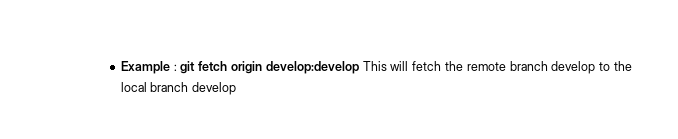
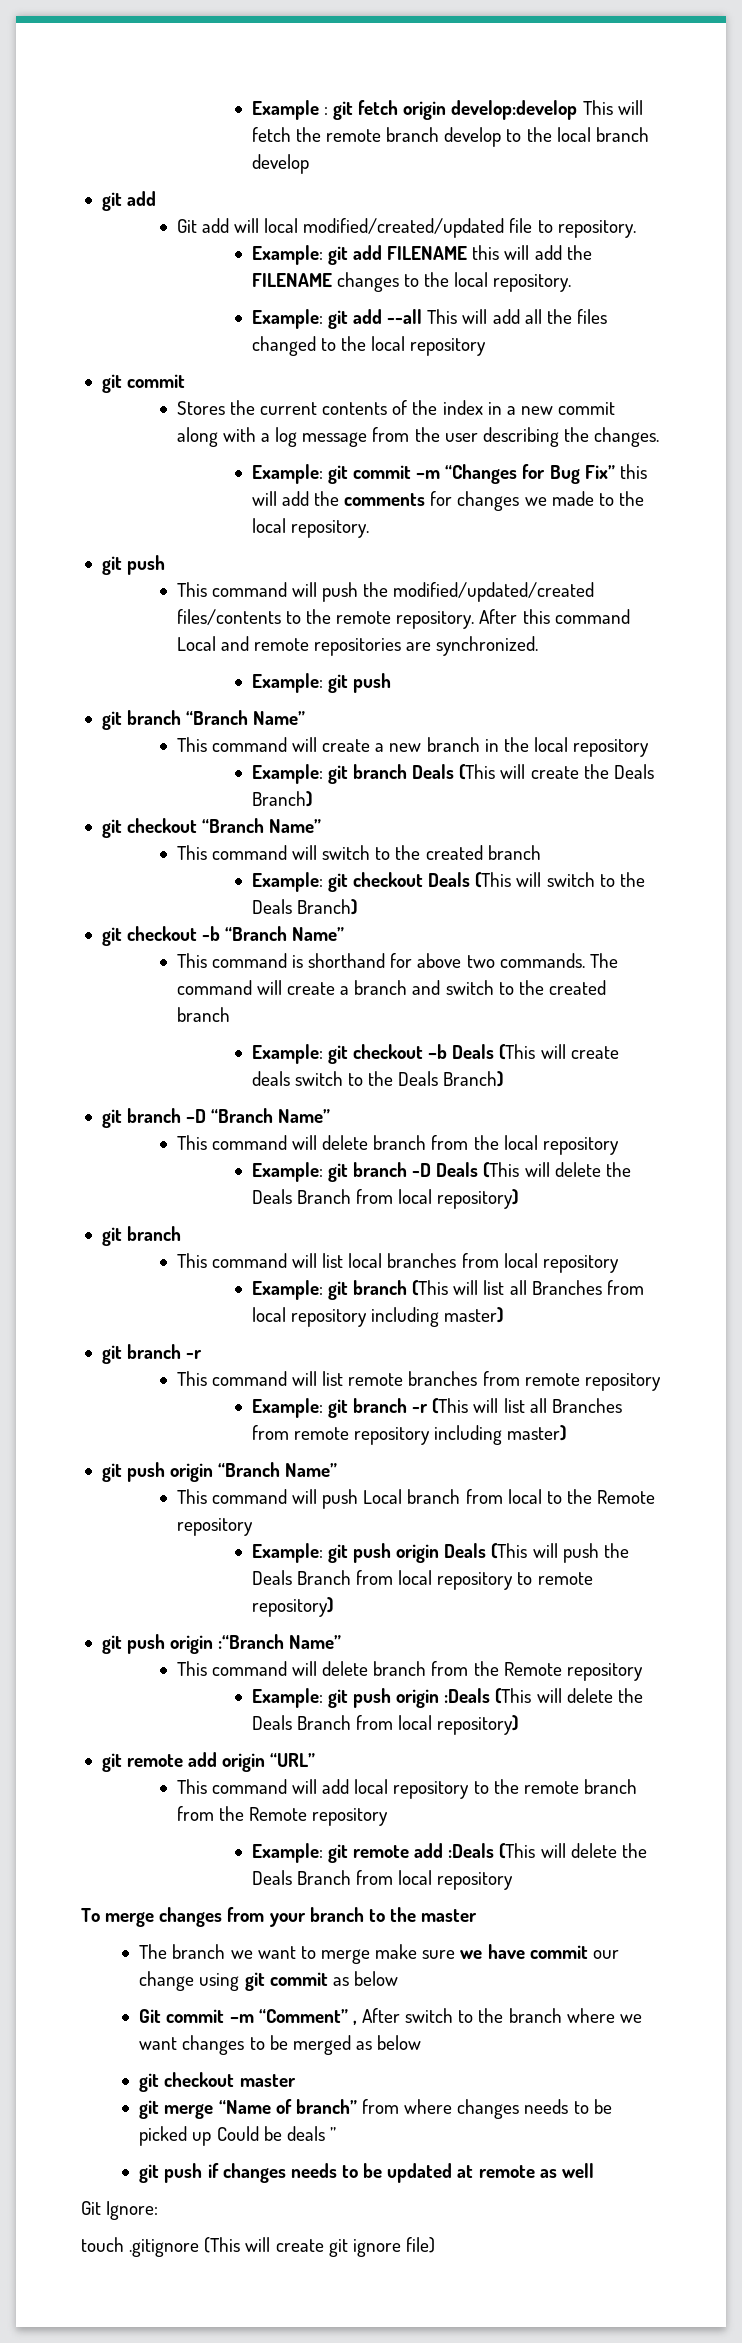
(236, 88) none -> [101,191,157,211] [176,218,636,238] [251,245,592,265] [251,272,572,292] [251,309,607,329] [251,336,487,356] [101,374,186,393] [176,400,616,415] [176,427,660,447] [251,464,647,484] [251,491,644,511] [251,518,369,538] [101,555,166,575] [176,582,595,602] [176,609,630,629] [176,636,539,656] [251,673,392,693] [101,710,306,730] [176,737,650,757] [251,764,654,784] [251,791,312,807] [101,818,322,838] [176,845,541,860] [251,872,645,892] [251,899,357,915] [101,926,345,946] [176,953,618,968] [176,980,606,995] [176,1007,230,1022] [251,1044,619,1064] [251,1071,504,1087] [101,1108,331,1128] [176,1135,619,1155] [251,1162,631,1182] [251,1189,519,1209] [101,1226,182,1246] [176,1253,619,1273] [251,1280,644,1300] [251,1307,504,1327] [101,1344,203,1364] [176,1371,661,1391] [251,1398,622,1418] [251,1425,567,1445] [101,1462,338,1482] [176,1489,656,1509] [176,1518,253,1536] [251,1543,629,1563] [251,1570,593,1590] [251,1597,333,1617] [101,1634,342,1654] [176,1661,643,1681] [251,1688,643,1708] [251,1715,519,1735] [101,1752,316,1772] [176,1779,637,1799] [176,1806,389,1826] [251,1843,647,1863] [251,1870,514,1890] [81,1907,478,1927] [139,1944,619,1964] [139,1971,399,1991] [139,2008,642,2025] [139,2035,422,2055] [139,2072,296,2092] [139,2099,612,2119] [139,2126,337,2146] [139,2163,594,2183] [81,2201,159,2220] [81,2237,435,2257] // git add // Git add will local modified/created/updated file to repository. // Example: git add FILENAME this will add the FILENAME changes to the local repository. // Example: git add --all This will add all the files changed to the local repository // git commit // Stores the current contents of the index in a new commit along with a log message from the user describing the changes. // Example: git commit –m “Changes for Bug Fix” this will add the comments for changes we made to the local repository. // git push // This command will push the modified/updated/created files/contents to the remote repository. After this command Local and remote repositories are synchronized. // Example: git push // git branch “Branch Name” // This command will create a new branch in the local repository // Example: git branch Deals (This will create the Deals Branch) // git checkout “Branch Name” // This command will switch to the created branch // Example: git checkout Deals (This will switch to the Deals Branch) // git checkout -b “Branch Name” // This command is shorthand for above two commands. The command will create a branch and switch to the created branch // Example: git checkout –b Deals (This will create deals switch to the Deals Branch) // git branch –D “Branch Name” // This command will delete branch from the local repository // Example: git branch -D Deals (This will delete the Deals Branch from local repository) // git branch // This command will list local branches from local repository // Example: git branch (This will list all Branches from local repository including master) // git branch -r // This command will list remote branches from remote repository // Example: git branch -r (This will list all Branches from remote repository including master) // git push origin “Branch Name” // This command will push Local branch from local to the Remote repository // Example: git push origin Deals (This will push the Deals Branch from local repository to remote repository) // git push origin :“Branch Name” // This command will delete branch from the Remote repository // Example: git push origin :Deals (This will delete the Deals Branch from local repository) // git remote add origin “URL” // This command will add local repository to the remote branch from the Remote repository // Example: git remote add :Deals (This will delete the Deals Branch from local repository // To merge changes from your branch to the master // The branch we want to merge make sure we have commit our change using git commit as below // Git commit –m “Comment” , After switch to the branch where we want changes to be merged as below // git checkout master // git merge “Name of branch” from where changes needs to be picked up Could be deals ” // git push if changes needs to be updated at remote as well // Git Ignore: // touch .gitignore (This will create git ignore file)

